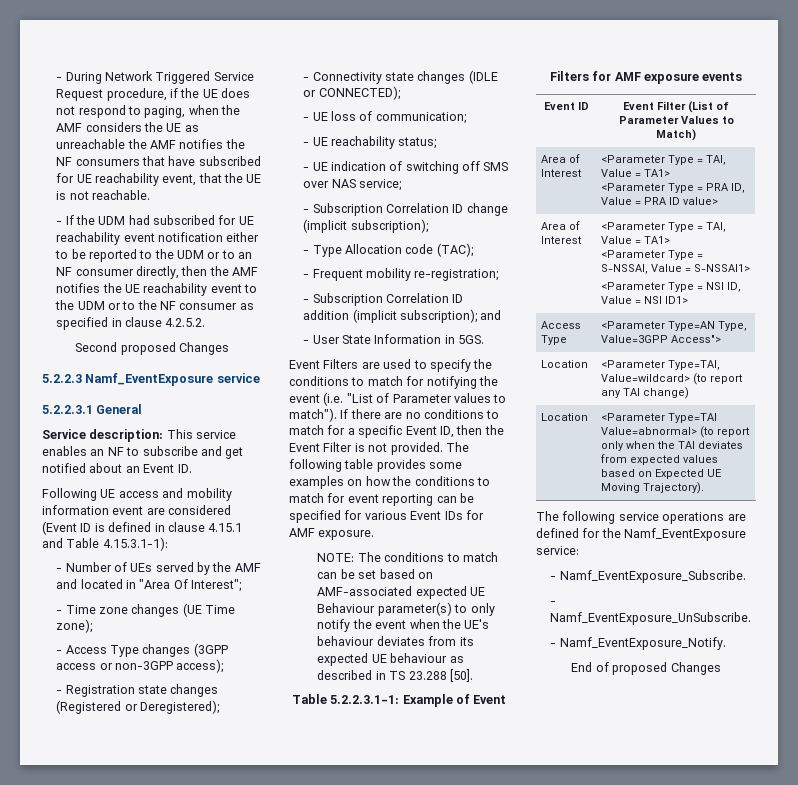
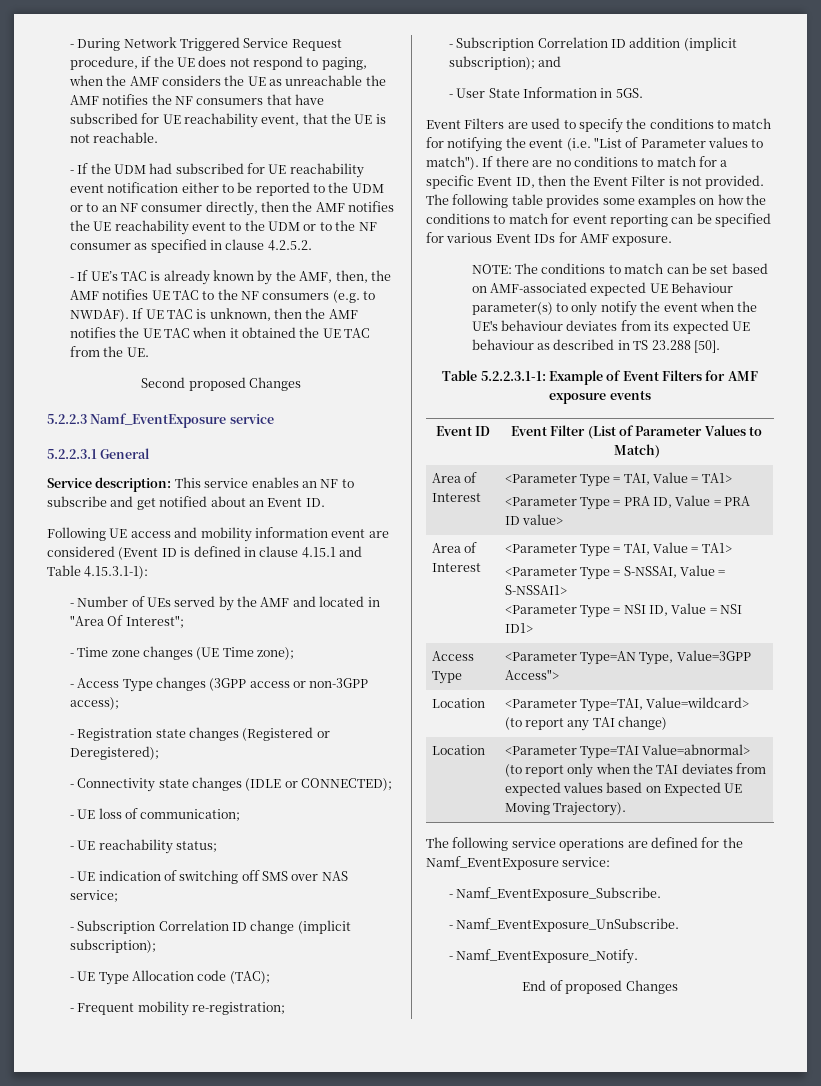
(206, 322) none -> [69,270,391,285] [69,289,376,303] [69,308,358,322] [69,327,371,338] [69,346,149,357] // - If UE’s TAC is already known by the AMF, then, the AMF notifies UE TAC to the NF consumers (e.g. to NWDAF). If UE TAC is unknown, then the AMF notifies the UE TAC when it obtained the UE TAC from the UE.
(310, 252) none -> [77,971,96,981] UE

